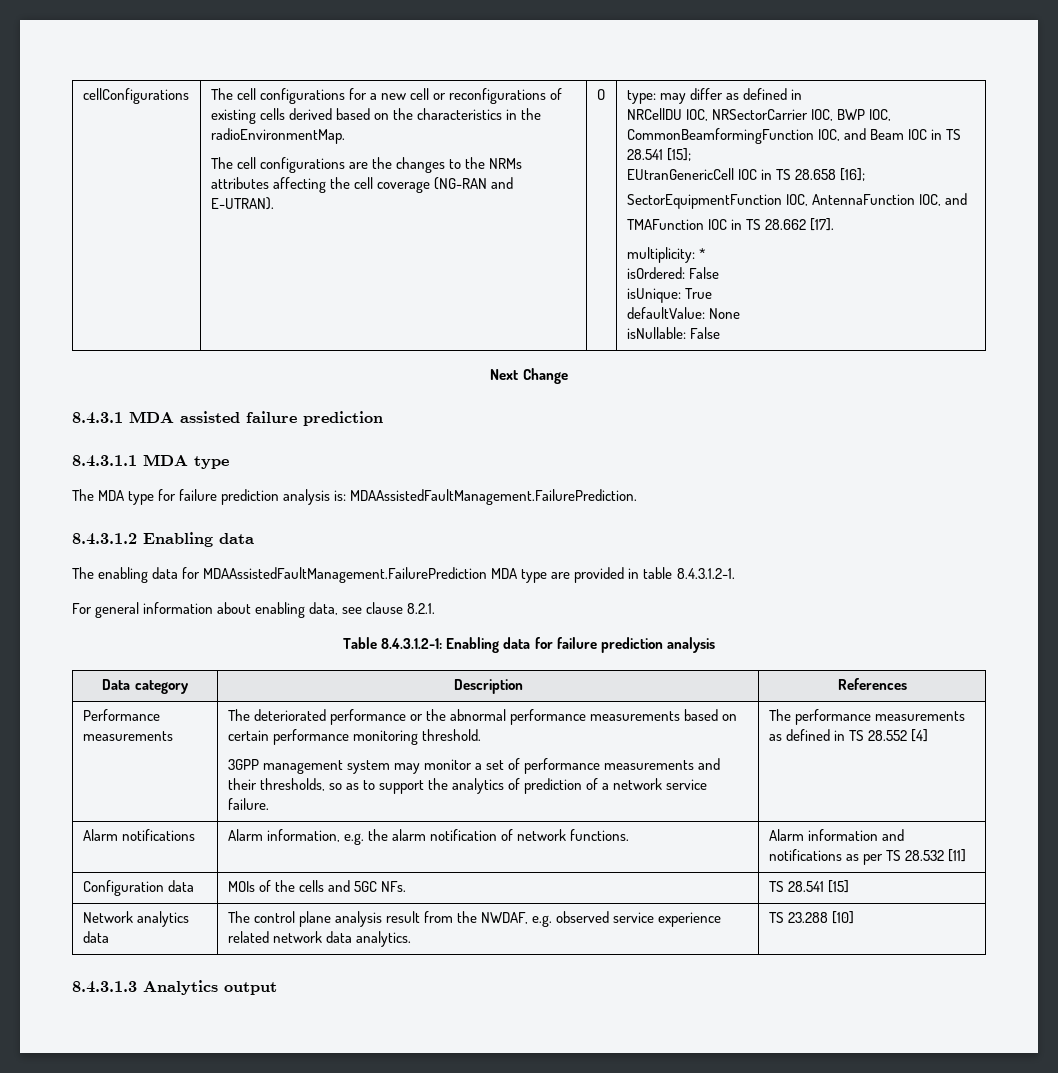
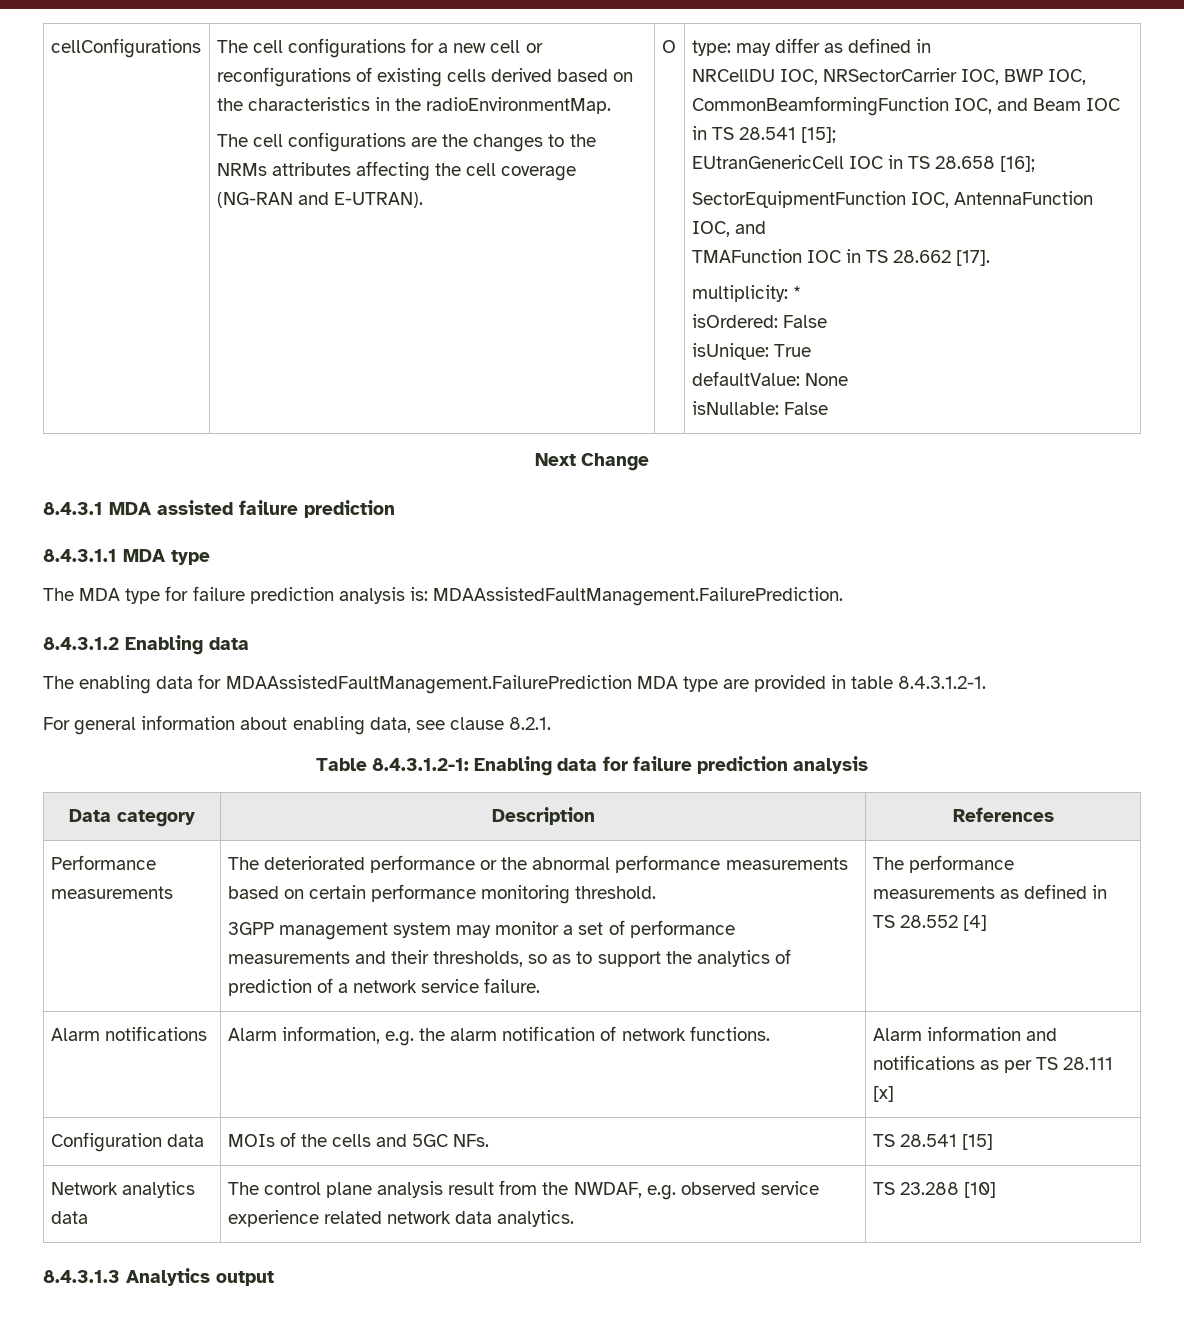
[905,849,967,862] 28.532 [11] -> [1063,1057,1114,1070] [872,1086,894,1102] 28.111 [x]

